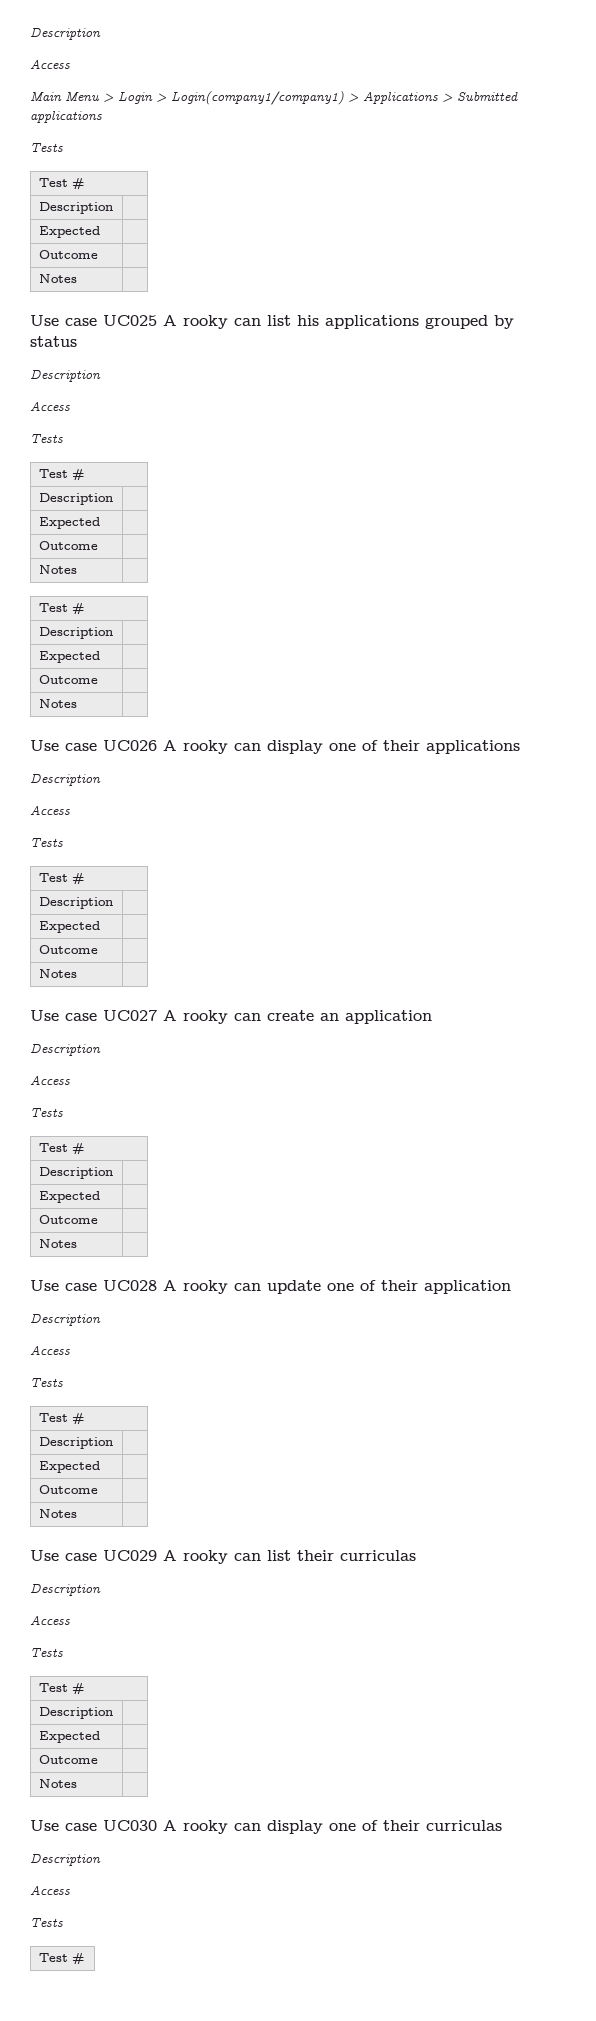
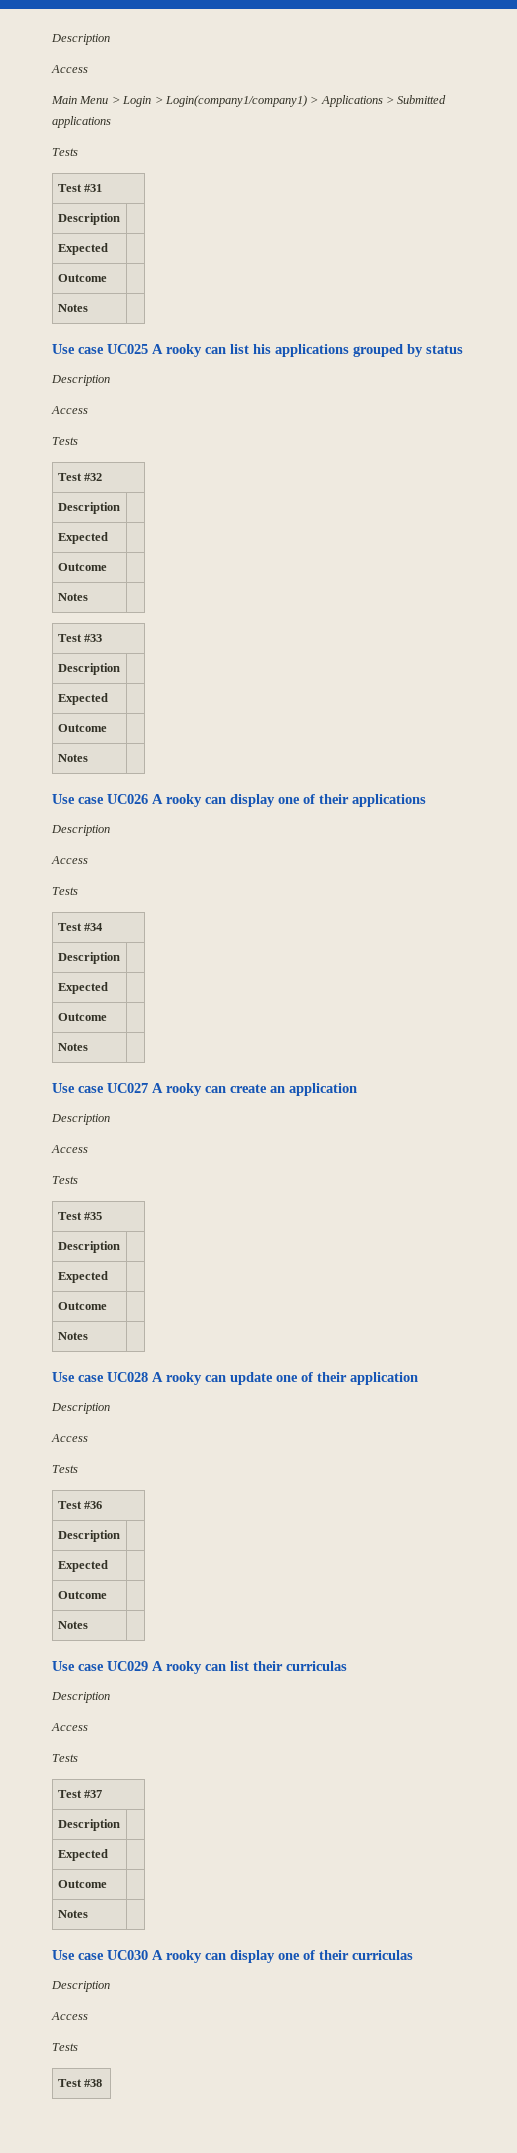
[71,178,84,190] # -> [84,184,103,192] #31
[71,469,84,481] # -> [84,473,103,481] #32
[71,603,84,615] # -> [84,634,103,642] #33
[71,873,84,885] # -> [84,923,104,931] #34
[71,1143,84,1155] # -> [84,1212,103,1220] #35
[71,1413,84,1425] # -> [84,1501,103,1509] #36
[71,1683,84,1695] # -> [84,1790,103,1798] #37
[71,1953,84,1965] # -> [84,2079,103,2087] #38

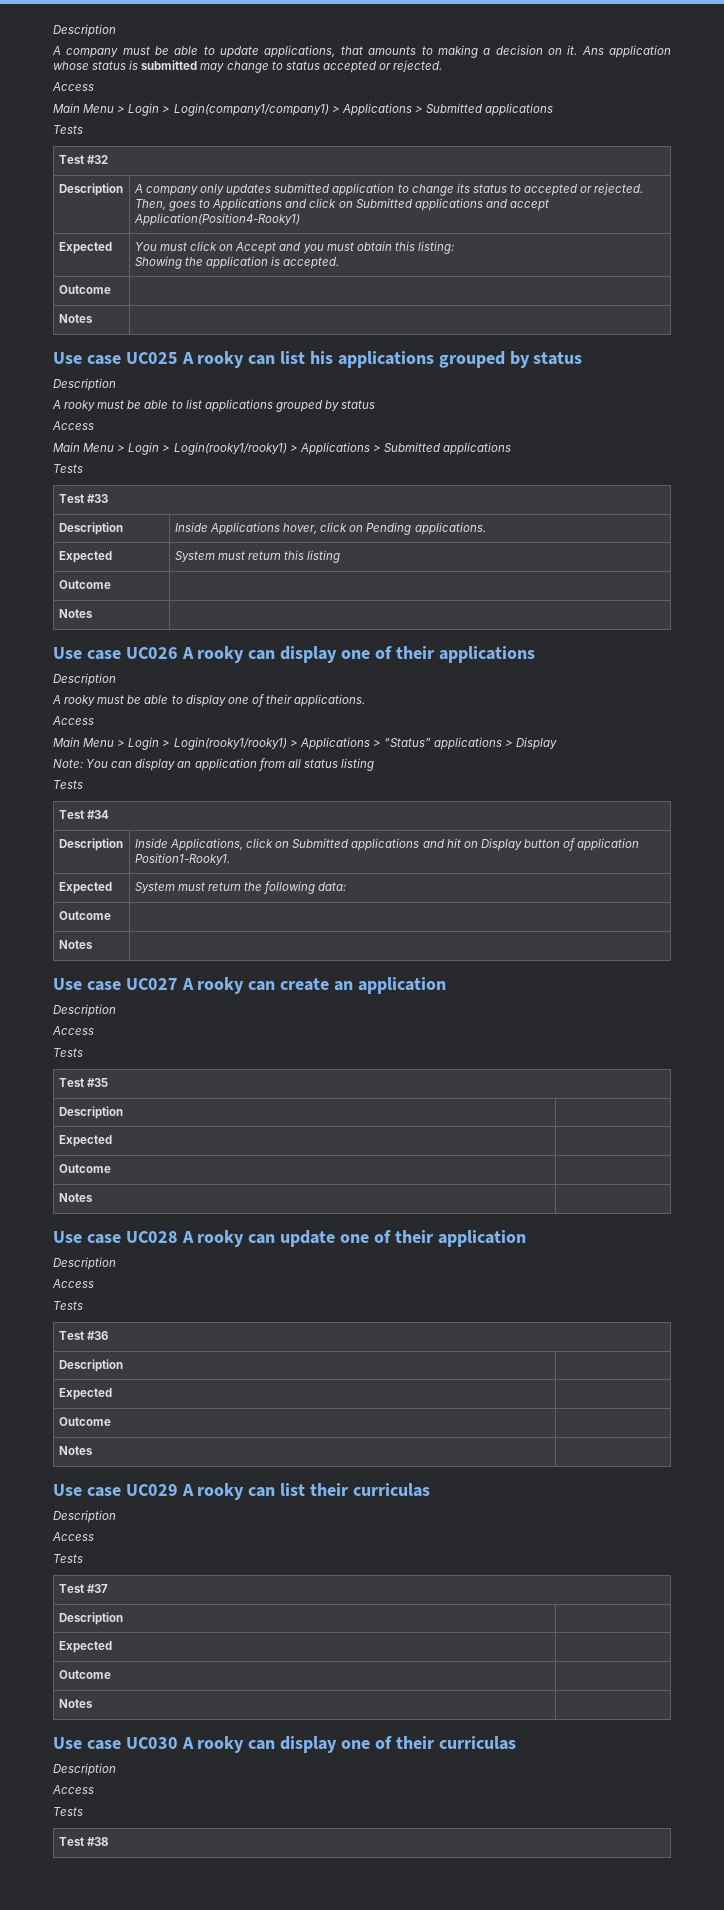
[51,34,110,45] Description -> [53,24,116,37] [52,45,672,58] [53,60,443,73] Description // A company must be able to update applications, that amounts to making a decision on it. Ans application whose status is submitted may change to status accepted or rejected.
[84,184,103,192] [57,213,120,225] [57,243,108,255] #31 // Description | // Expected | -> [87,155,109,164] [58,183,123,196] [133,183,644,196] [134,198,549,211] [133,213,300,226] [58,242,112,254] [134,241,454,254] [134,256,340,269] #32 // Description | A company only updates submitted application to change its status to accepted or rejected. Then, goes to Applications and click on Submitted applications and accept Application(Position4-Rooky1) // Expected | You must click on Accept and you must obtain this listing: // Showing the application is accepted.
[51,406,88,414] [52,437,78,445] [57,473,103,481] [57,502,120,514] [57,532,108,544] [57,563,107,571] [57,593,88,601] [57,634,103,642] [57,663,120,675] [57,693,108,705] Access // Tests // Test #32 // Description | // Expected | // Outcome | // Notes | // Test #33 // Description | // Expected | -> [52,399,376,412] [52,421,94,430] [53,442,512,455] [53,464,83,473] [58,494,109,503] [58,522,123,535] [174,522,486,535] [58,551,112,563] [174,550,341,563] A rooky must be able to list applications grouped by status // Access // Main Menu > Login > Login(rooky1/rooky1) > Applications > Submitted applications // Tests // Test #33 // Description | Inside Applications hover, click on Pending applications. // Expected | System must return this listing
[51,856,88,864] [52,887,78,895] [57,923,104,931] [57,952,120,964] [57,982,108,994] Access // Tests // Test #34 // Description | // Expected | -> [52,694,366,707] [52,716,94,725] [53,737,558,750] [53,758,374,771] [53,780,83,789] [58,810,110,819] [58,838,123,851] [134,838,640,851] [134,853,230,865] [58,882,112,894] [134,881,347,894] A rooky must be able to display one of their applications. // Access // Main Menu > Login > Login(rooky1/rooky1) > Applications > “Status” applications > Display // Note: You can display an application from all status listing // Tests // Test #34 // Description | Inside Applications, click on Submitted applications and hit on Display button of application Position1-Rooky1. // Expected | System must return the following data:

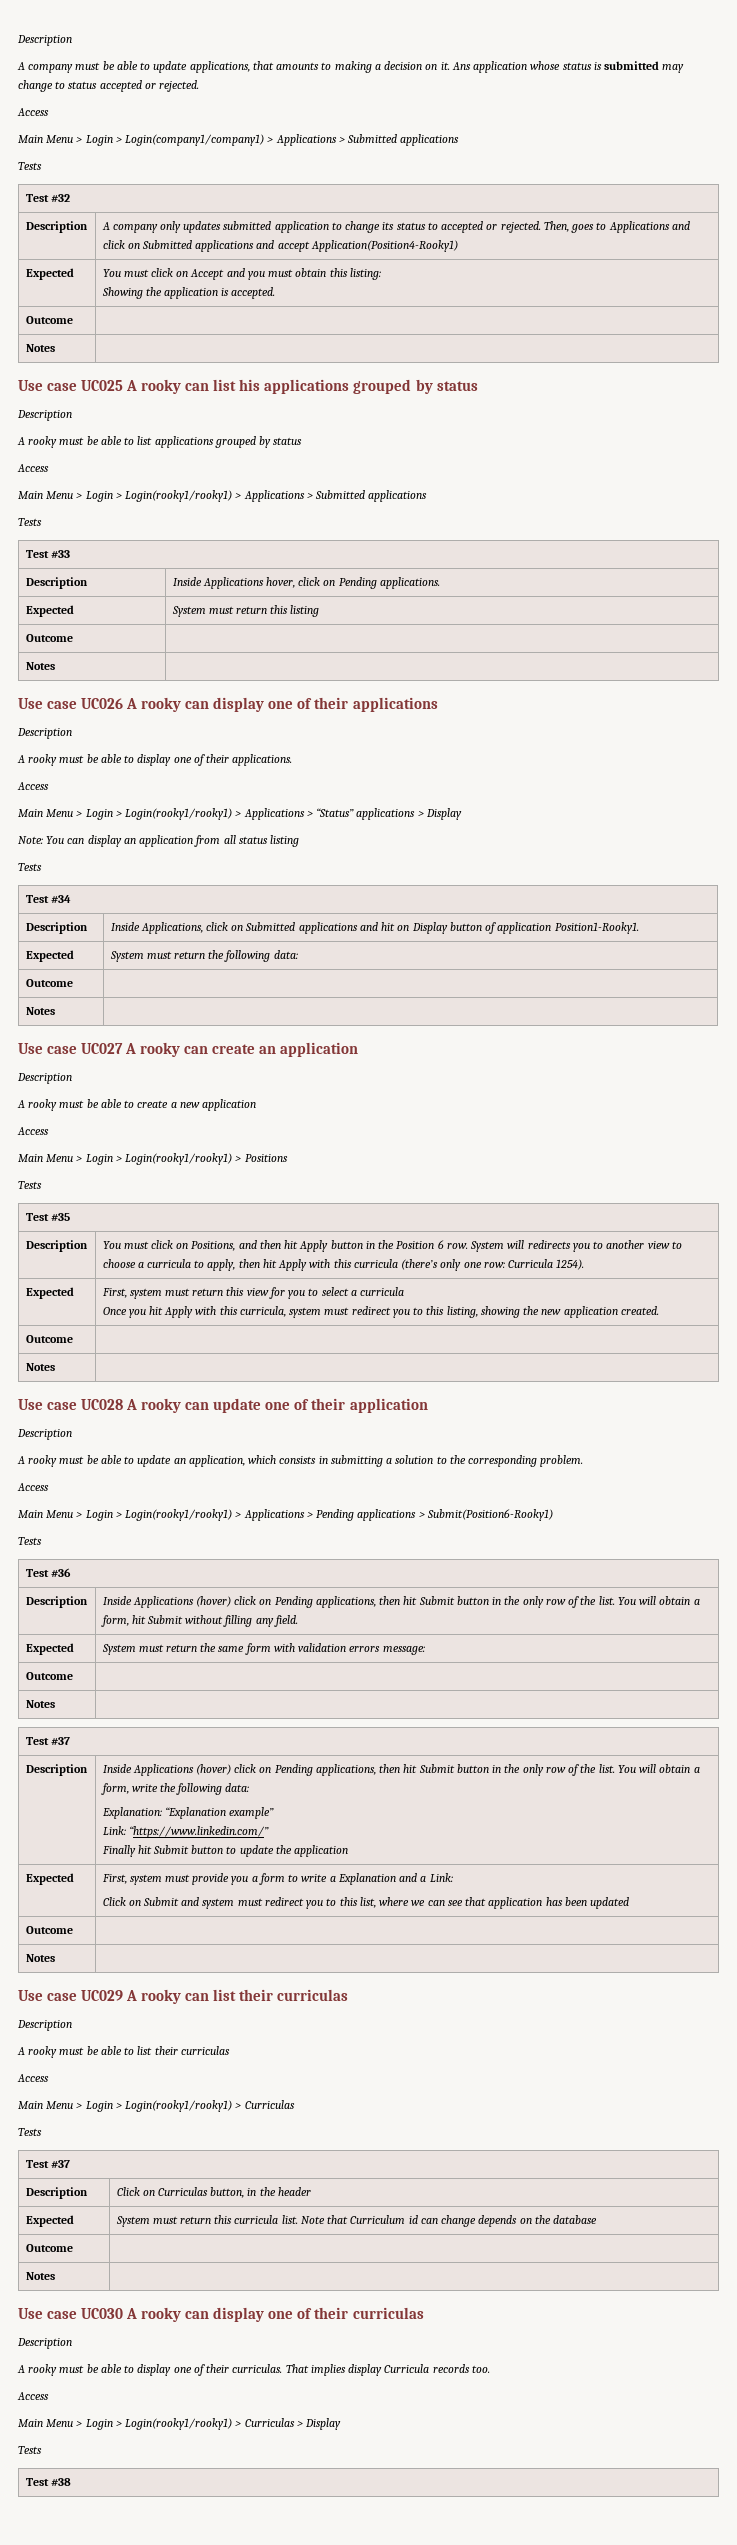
[52,1026,94,1035] [53,1048,83,1057] [58,1078,109,1087] [58,1106,123,1119] [58,1135,112,1147] Access // Tests // Test #35 // Description | // Expected | -> [17,1099,257,1111] [17,1127,49,1135] [18,1153,288,1165] [18,1181,42,1189] [25,1213,70,1221] [25,1240,88,1252] [102,1240,682,1252] [102,1259,585,1271] [25,1287,74,1299] [101,1287,405,1299] [102,1306,659,1318] A rooky must be able to create a new application // Access // Main Menu > Login > Login(rooky1/rooky1) > Positions // Tests // Test #35 // Description | You must click on Positions, and then hit Apply button in the Position 6 row. System will redirects you to another view to choose a curricula to apply, then hit Apply with this curricula (there’s only one row: Curricula 1254). // Expected | First, system must return this view for you to select a curricula // Once you hit Apply with this curricula, system must redirect you to this listing, showing the new application created.
[52,1279,94,1288] [53,1301,83,1310] [58,1331,109,1340] [58,1359,123,1372] [58,1388,112,1400] Access // Tests // Test #36 // Description | // Expected | -> [17,1455,584,1467] [17,1483,49,1491] [18,1509,553,1521] [18,1537,42,1545] [25,1568,71,1577] [25,1596,88,1608] [102,1596,700,1608] [100,1615,298,1627] [25,1643,74,1655] [101,1643,425,1655] [25,1672,73,1680] [25,1700,55,1708] [25,1737,70,1745] [25,1764,88,1776] [102,1764,700,1776] [100,1783,250,1795] [101,1807,274,1819] [102,1826,269,1838] [101,1845,349,1857] [25,1873,74,1885] [101,1873,453,1885] [102,1897,630,1909] A rooky must be able to update an application, which consists in submitting a solution to the corresponding problem. // Access // Main Menu > Login > Login(rooky1/rooky1) > Applications > Pending applications > Submit(Position6-Rooky1) // Tests // Test #36 // Description | Inside Applications (hover) click on Pending applications, then hit Submit button in the only row of the list. You will obtain a form, hit Submit without filling any field. // Expected | System must return the same form with validation errors message: // Outcome | // Notes | // Test #37 // Description | Inside Applications (hover) click on Pending applications, then hit Submit button in the only row of the list. You will obtain a form, write the following data: // Explanation: “Explanation example” // Link: “https://www.linkedin.com/” // Finally hit Submit button to update the application // Expected | First, system must provide you a form to write a Explanation and a Link: // Click on Submit and system must redirect you to this list, where we can see that application has been updated
[52,1532,94,1541] [53,1554,83,1563] [58,1584,109,1593] [58,1612,123,1625] [58,1641,112,1653] Access // Tests // Test #37 // Description | // Expected | -> [17,2046,230,2058] [17,2074,49,2082] [18,2100,295,2112] [18,2128,42,2136] [25,2160,70,2168] [25,2187,88,2199] [116,2187,311,2198] [25,2215,74,2227] [115,2215,598,2227] A rooky must be able to list their curriculas // Access // Main Menu > Login > Login(rooky1/rooky1) > Curriculas // Tests // Test #37 // Description | Click on Curriculas button, in the header // Expected | System must return this curricula list. Note that Curriculum id can change depends on the database
[52,1785,94,1794] Access -> [17,2364,490,2376] [17,2392,49,2400] [18,2418,342,2430] A rooky must be able to display one of their curriculas. That implies display Curricula records too. // Access // Main Menu > Login > Login(rooky1/rooky1) > Curriculas > Display

